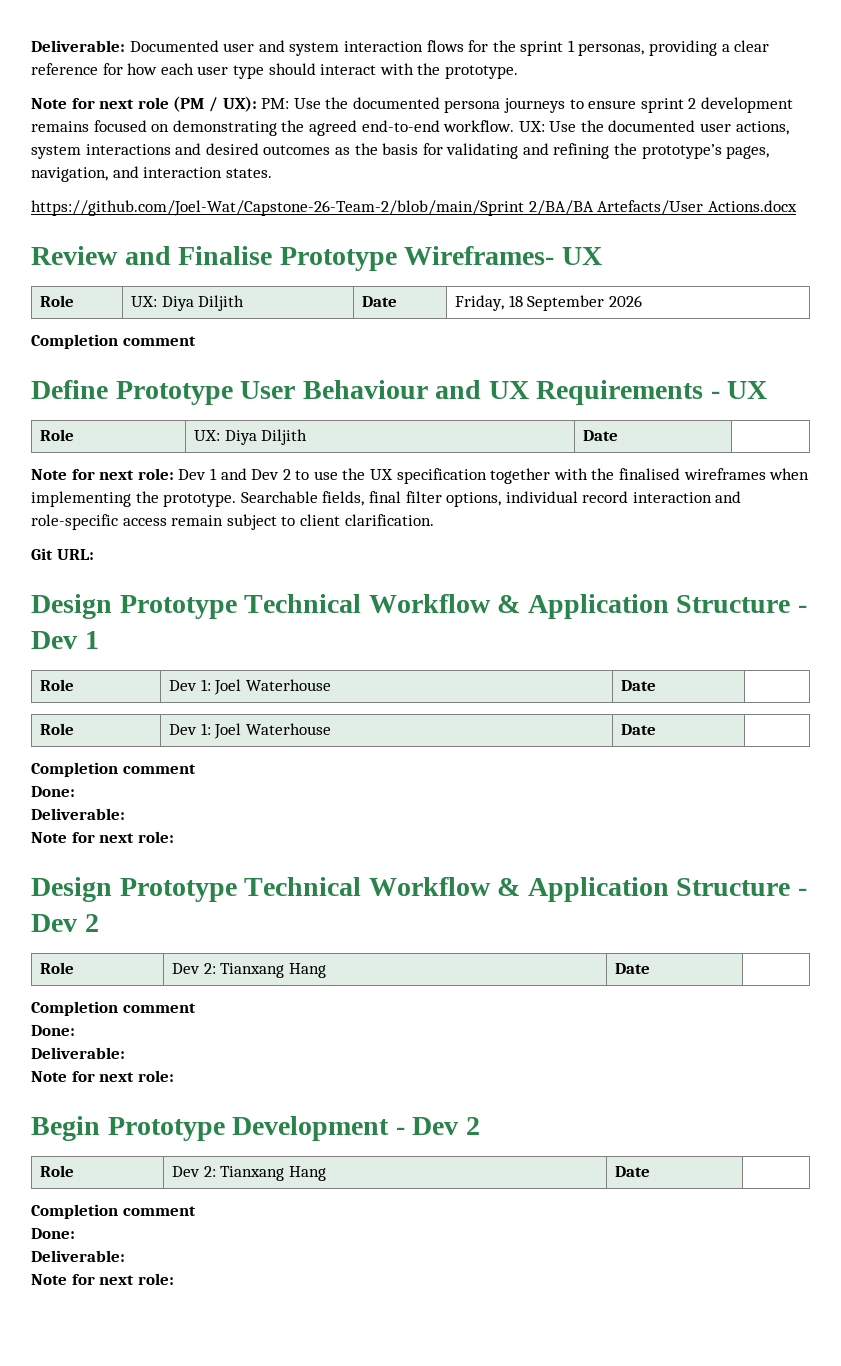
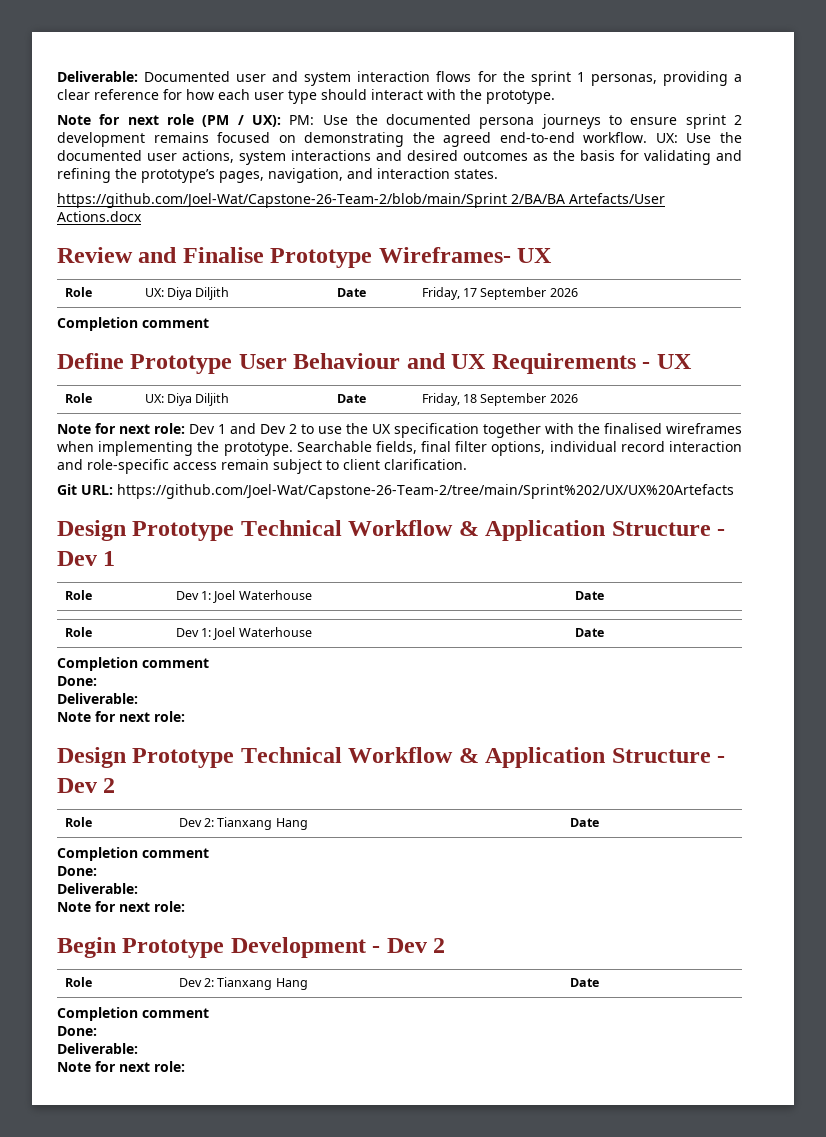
[508,295,523,307] 18 -> [463,288,478,297] 17
(619, 435) none -> [421,393,578,406] Friday, 18 September 2026
(94, 554) none -> [117,484,734,499] https://github.com/Joel-Wat/Capstone-26-Team-2/tree/main/Sprint%202/UX/UX%20Artefacts

